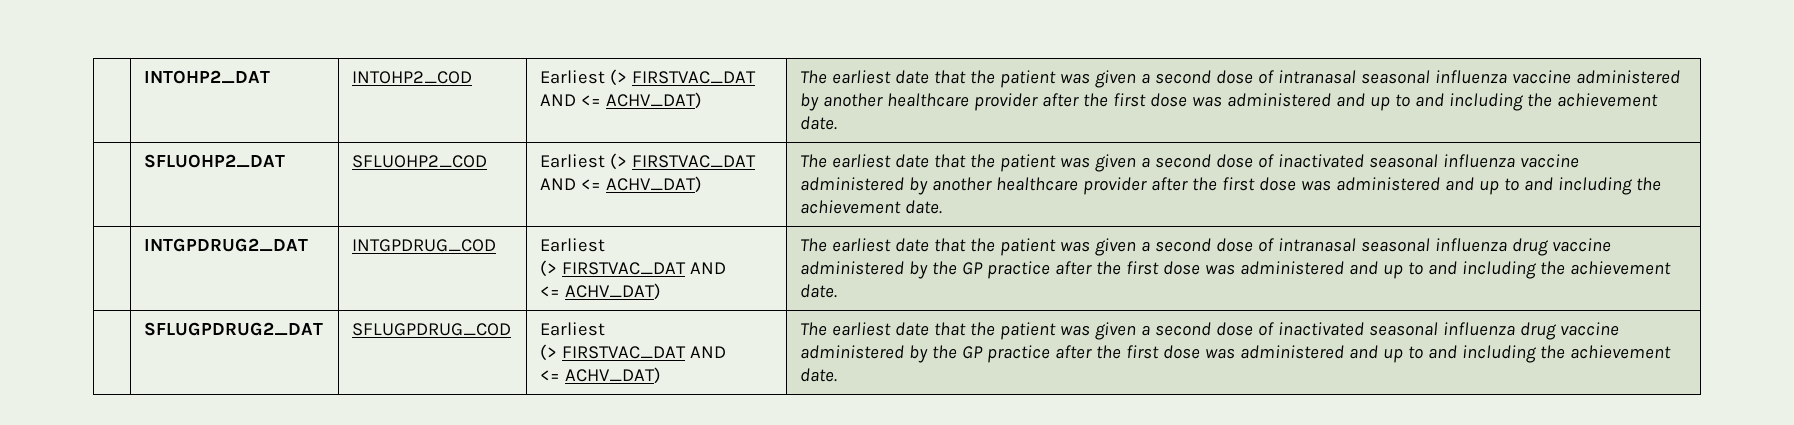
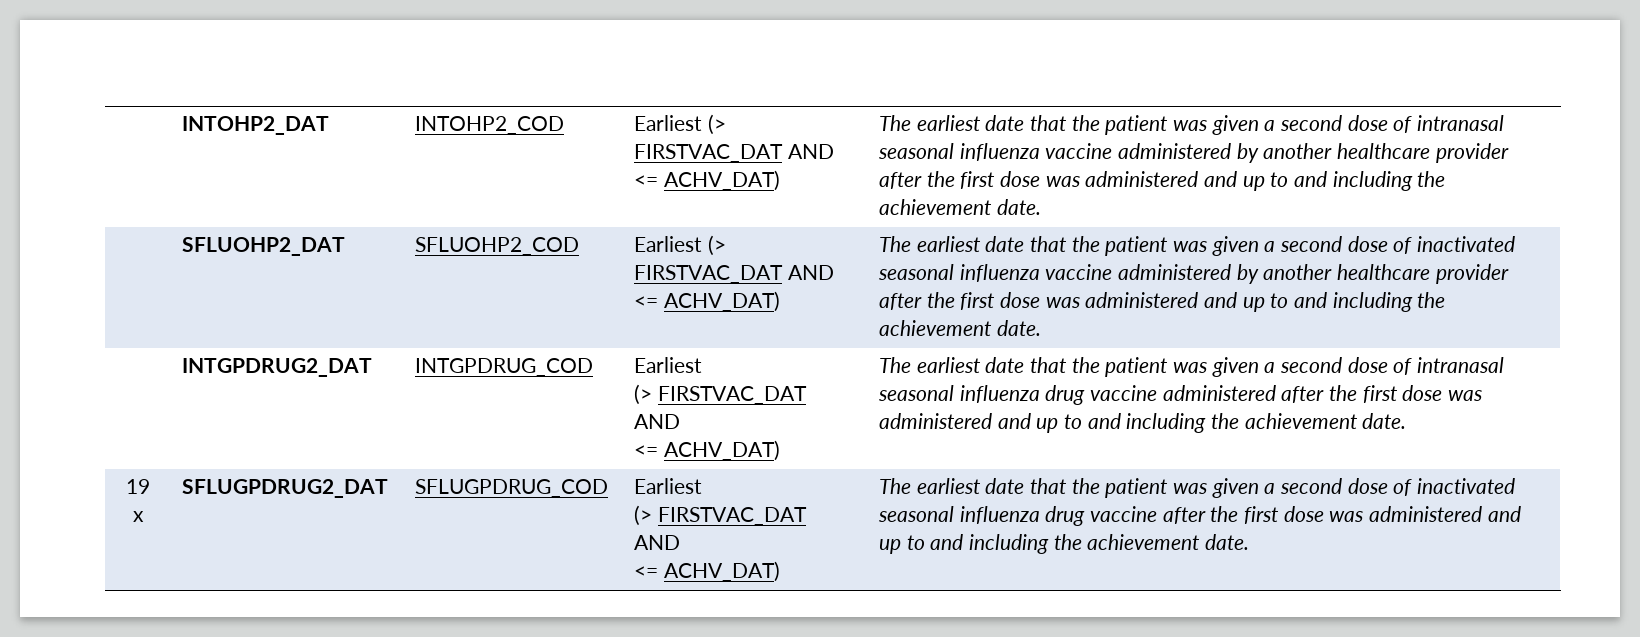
[908,261,1050,279] by the GP practice -> (1276, 393) none
(837, 291) none -> [125,479,150,494] [132,511,144,522] 19 x
[799,345,1050,363] administered by the GP practice -> (1157, 514) none

